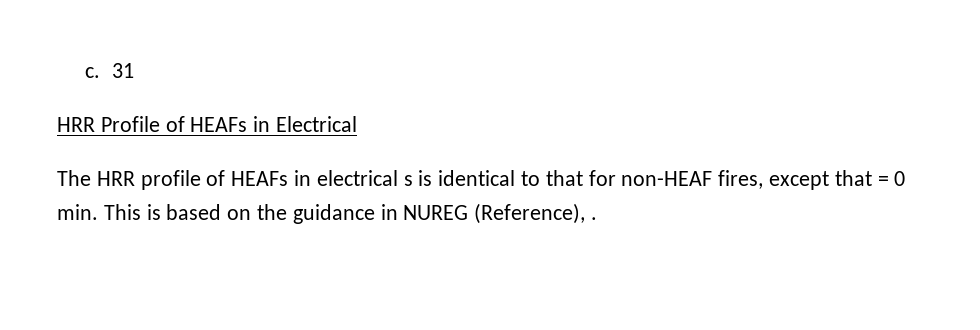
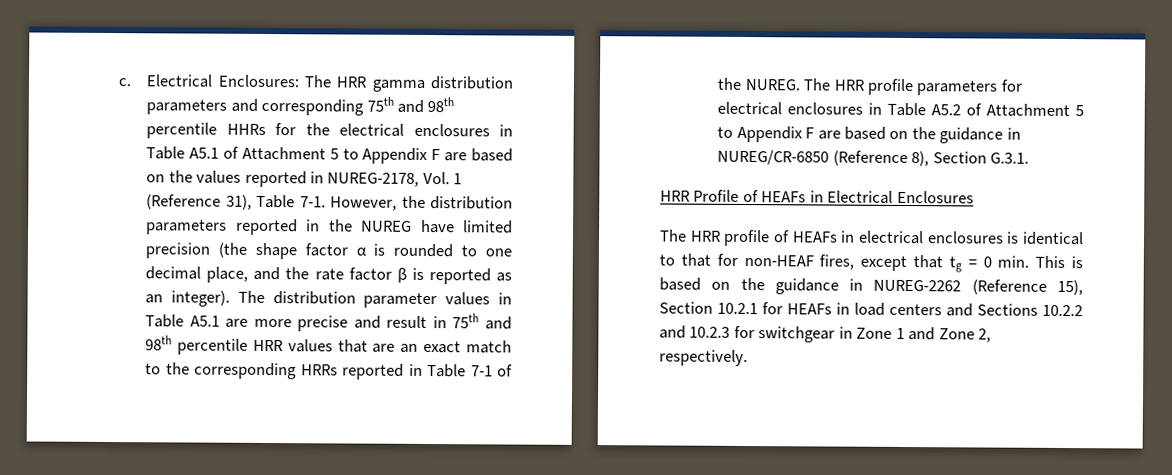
[112,63,135,78] 31 -> [146,74,515,92] [146,96,455,116] [146,122,514,139] [146,146,514,165] [146,170,463,188] [146,194,514,211] [146,218,514,236] [145,242,512,260] [145,266,512,285] [145,290,512,309] [145,313,512,332] [145,335,512,355] [145,362,513,380] [717,77,1022,96] [717,101,1084,118] [717,125,1021,144] [717,149,1030,167] Electrical Enclosures: The HRR gamma distribution parameters and corresponding 75th and 98th percentile HHRs for the electrical enclosures in Table A5.1 of Attachment 5 to Appendix F are based on the values reported in NUREG-2178, Vol. 1 (Reference 31), Table 7-1. However, the distribution parameters reported in the NUREG have limited precision (the shape factor α is rounded to one decimal place, and the rate factor β is reported as an integer). The distribution parameter values in Table A5.1 are more precise and result in 75th and 98th percentile HRR values that are an exact match to the corresponding HRRs reported in Table 7-1 of the NUREG. The HRR profile parameters for electrical enclosures in Table A5.2 of Attachment 5 to Appendix F are based on the guidance in NUREG/CR-6850 (Reference 8), Section G.3.1.
(358, 124) none -> [896,190,974,204] Enclosures
[403,175,413,186] s -> [926,231,1004,244] enclosures
(872, 178) none -> [948,256,962,273] tg
[403,203,598,224] NUREG (Reference), . -> [873,279,1083,296] [659,301,1083,317] [659,325,992,343] [659,349,748,367] NUREG-2262 (Reference 15), Section 10.2.1 for HEAFs in load centers and Sections 10.2.2 and 10.2.3 for switchgear in Zone 1 and Zone 2, respectively.

